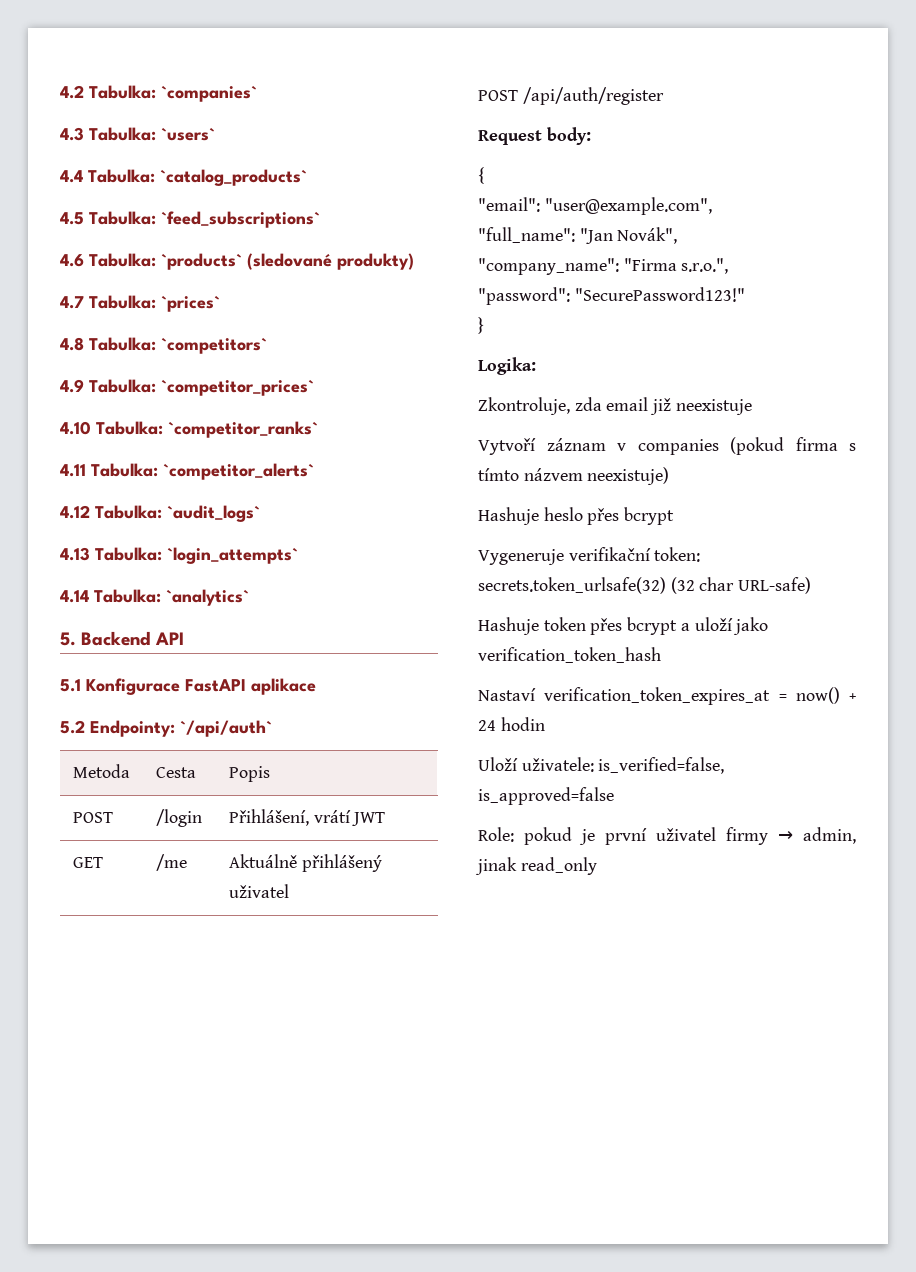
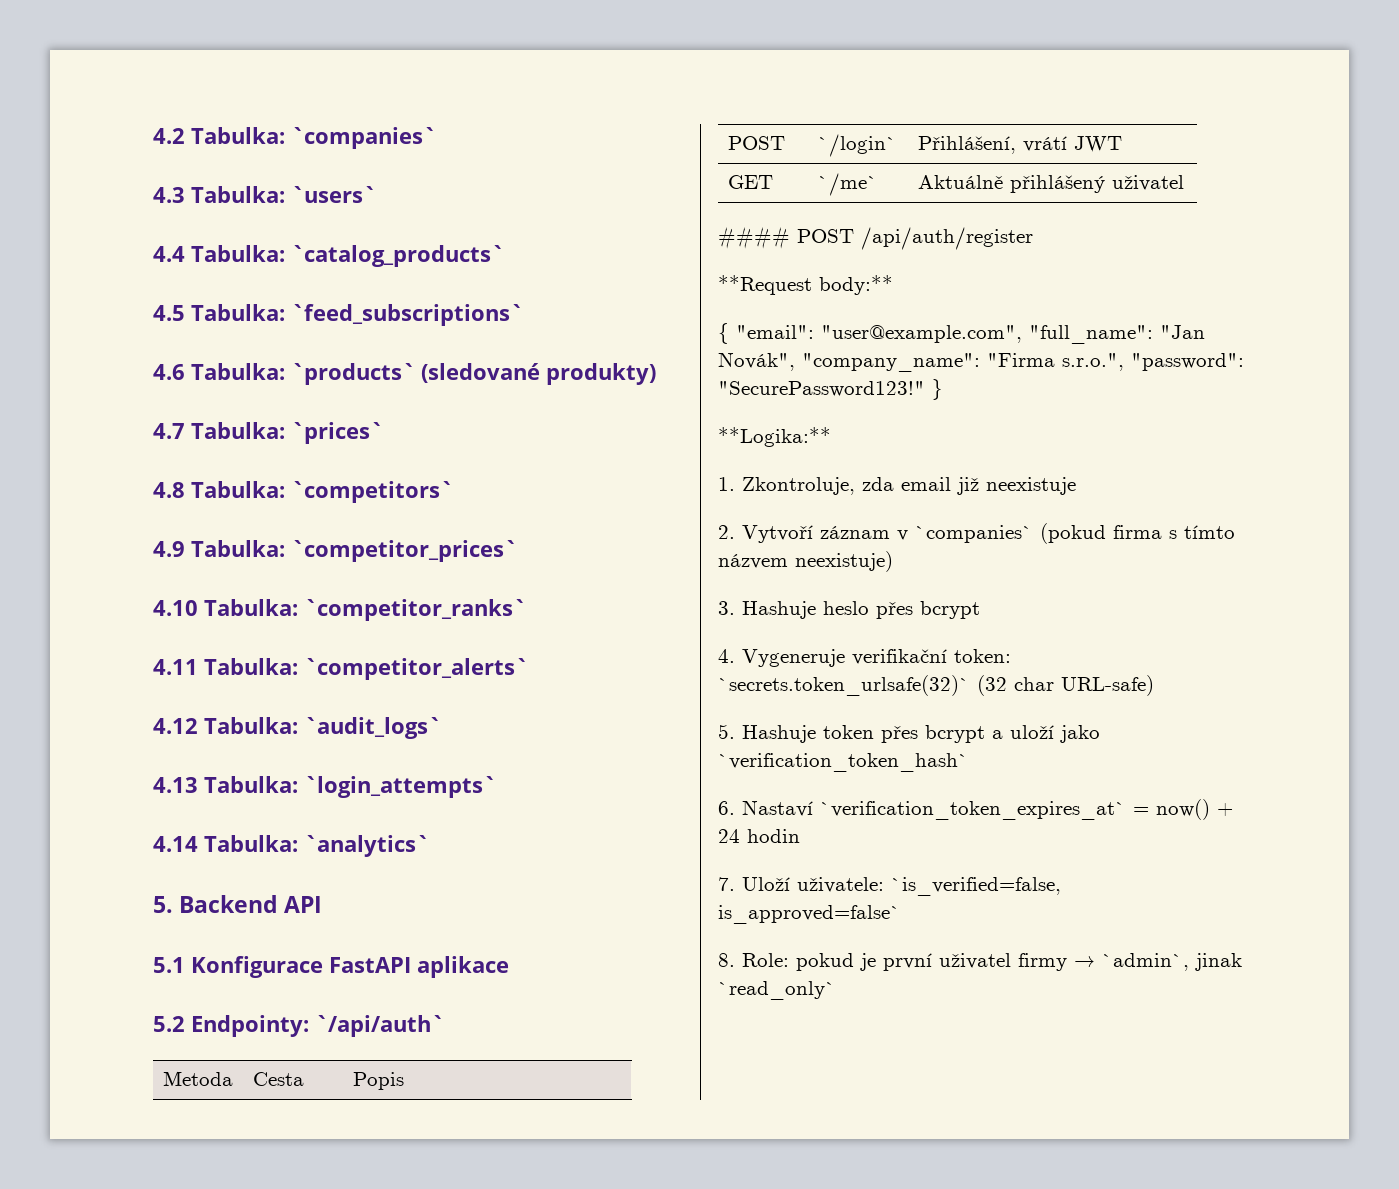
[155,809,202,827] /login -> [817,134,897,157] `/login`
[155,854,187,871] /me -> [817,173,878,196] `/me`
(289, 891) none -> [718,226,790,249] ####
[478,127,591,145] Request body: -> [718,275,893,295] **Request body:**
(484, 175) // -> (729, 333) none
(712, 206) // -> (1022, 334) none
(678, 235) // -> (795, 361) none
(729, 266) // -> (1124, 362) none
(745, 294) // -> (925, 389) none
[478,357,536,375] Logika: // -> [718,427,831,447] [718,477,735,491] **Logika:** // 1.
(752, 407) none -> [718,525,735,539] 2.
[637,439,719,455] companies -> [915,525,1033,543] `companies`
(670, 476) none -> [718,601,735,615] 3.
(675, 516) none -> [718,649,735,663] 4.
[478,577,666,594] secrets.token_urlsafe(32) -> [718,675,970,696] `secrets.token_urlsafe(32)`
(812, 585) none -> [718,724,735,739] 5.
[478,647,661,663] [478,687,771,705] verification_token_hash // Nastaví verification_token_expires_at -> [718,753,969,772] [718,800,1126,820] `verification_token_hash` // 6. Nastaví `verification_token_expires_at`
(545, 724) none -> [718,877,735,891] 7.
[598,757,725,774] [478,787,614,805] is_verified=false, is_approved=false // -> [891,877,1061,896] [718,905,901,924] [718,953,735,967] `is_verified=false, is_approved=false` // 8.
[803,827,856,844] [475,857,597,875] admin, jinak read_only -> [1102,953,1242,971] [718,981,836,1000] `admin`, jinak `read_only`

